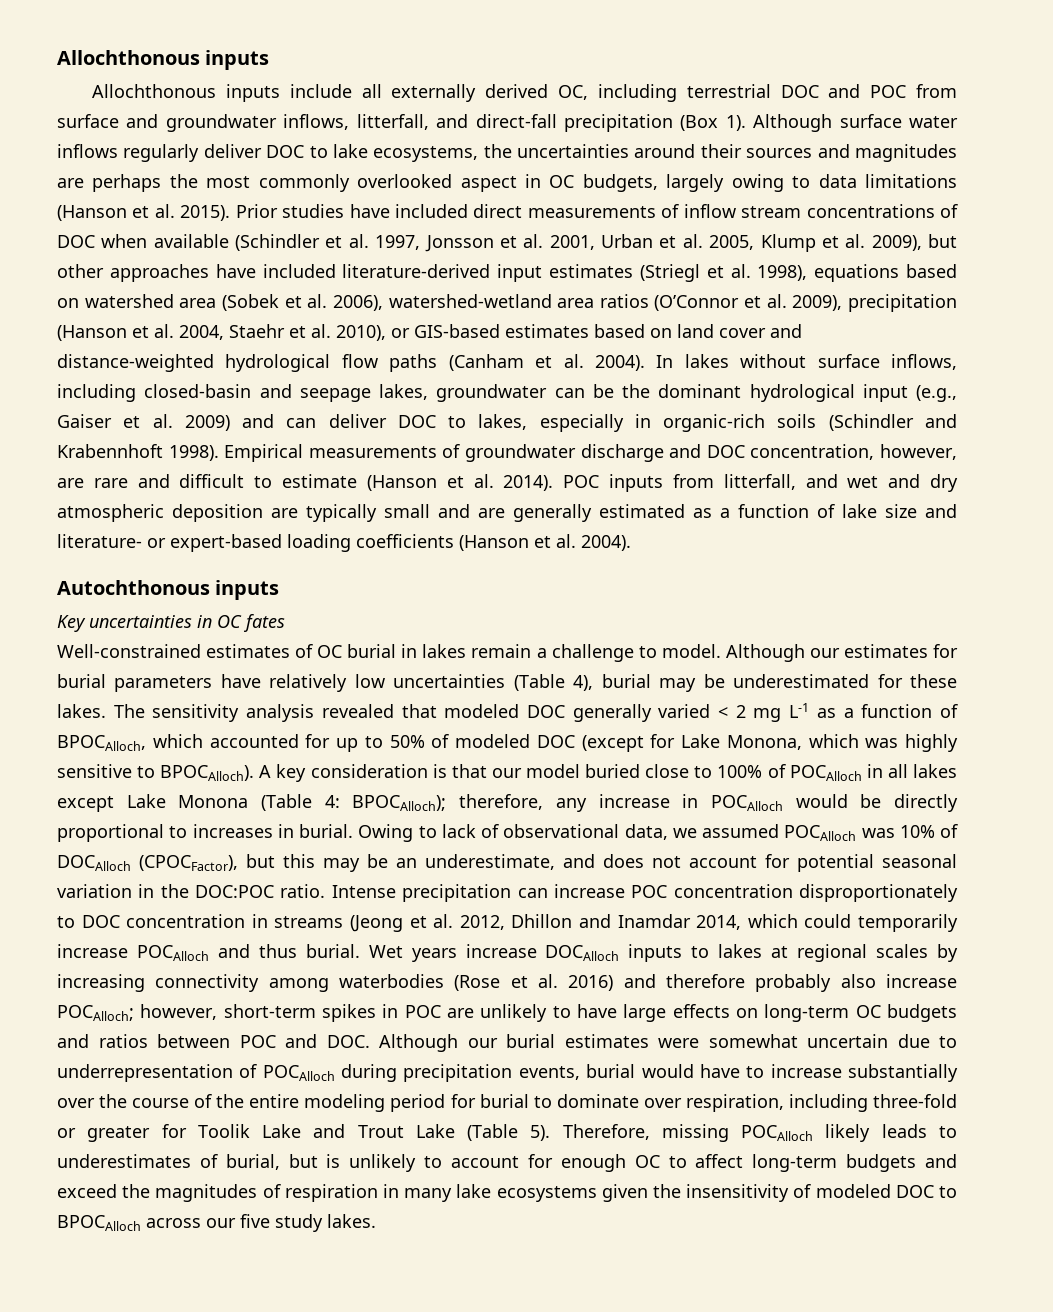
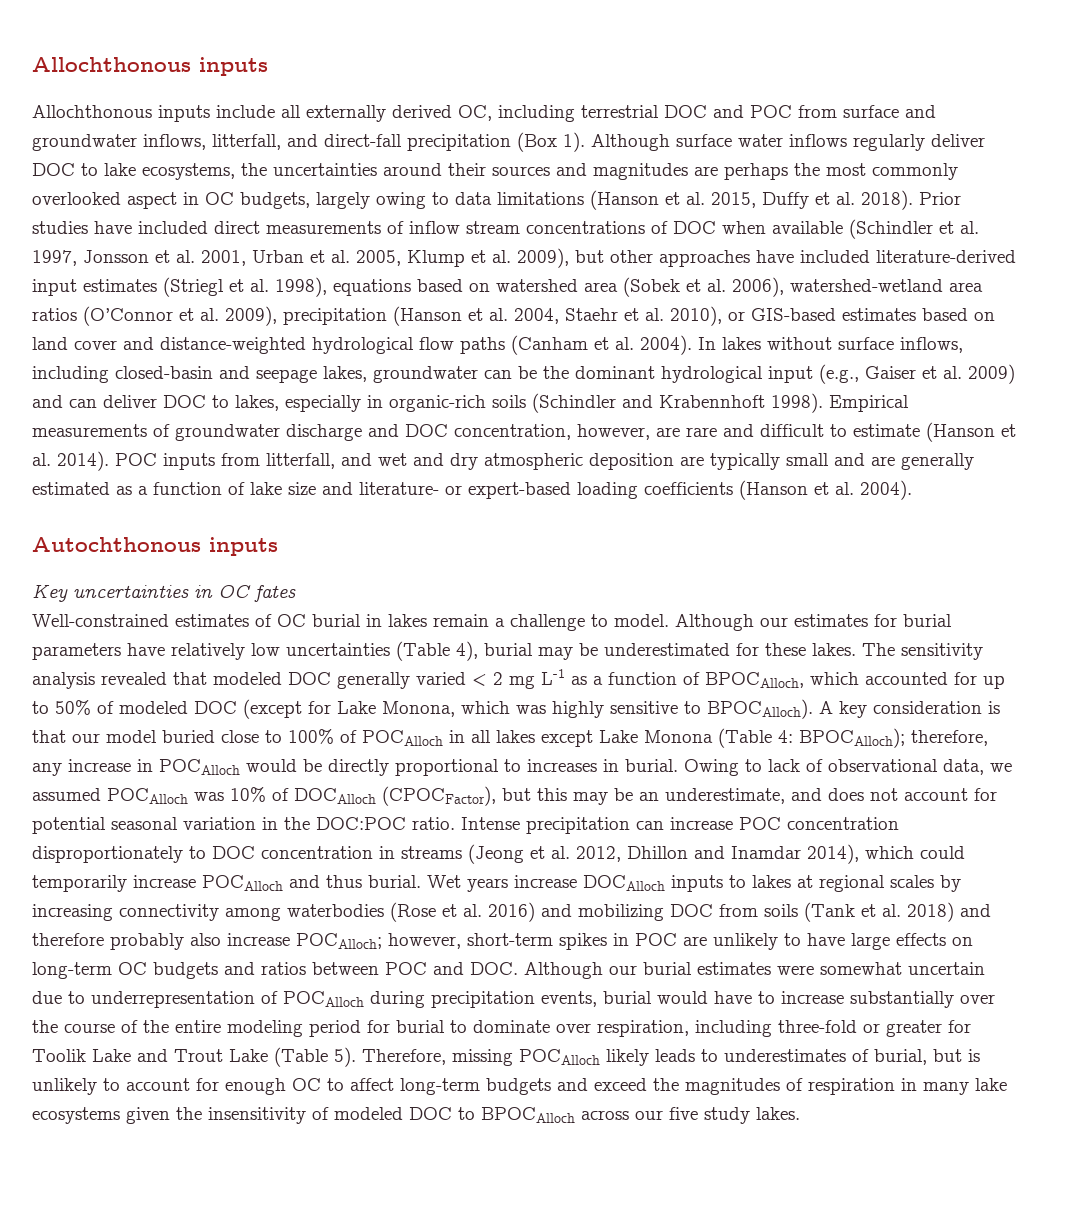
[180,205,231,221] 2015). -> [711,190,913,210] 2015, Duffy et al. 2018).
[696,915,742,930] 2014, -> [807,844,859,864] 2014),
(656, 981) none -> [578,902,991,922] mobilizing DOC from soils (Tank et al. 2018) and

